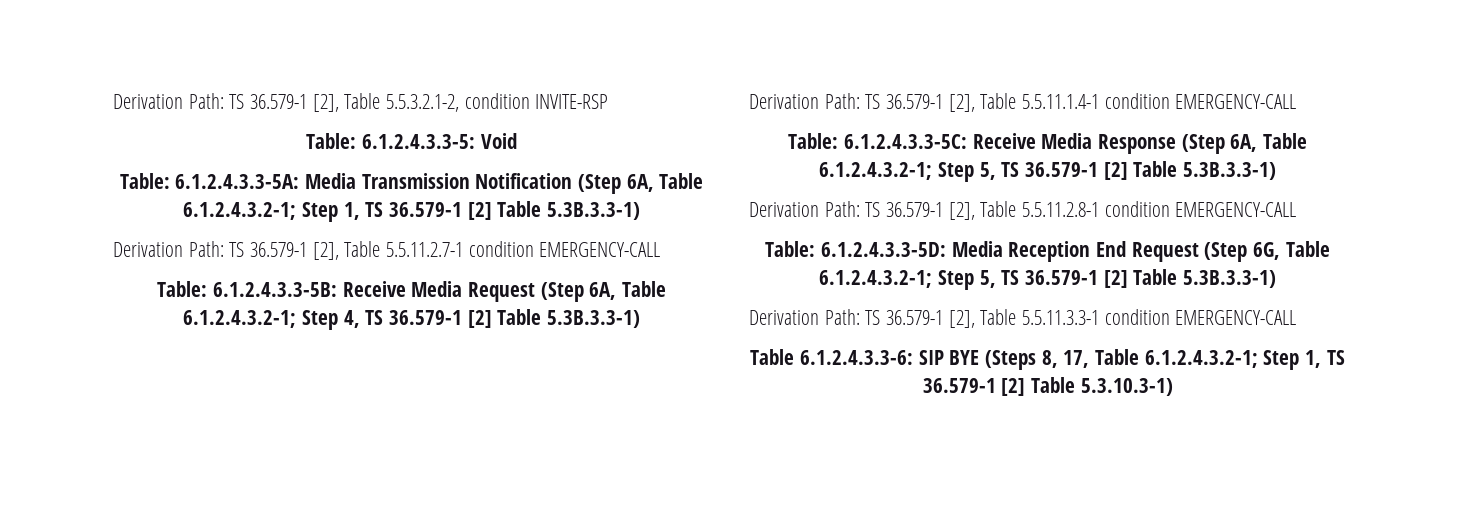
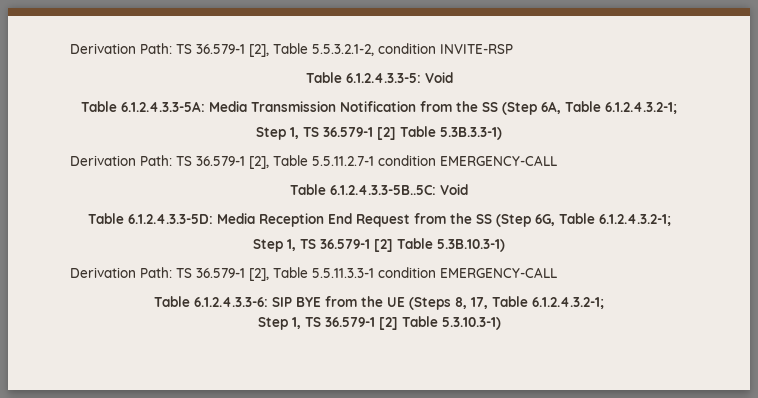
[306,133,357,149] Table: -> [305,72,342,83] Table
[119,173,170,189] Table: -> [81,101,117,112] Table
[578,173,704,194] [183,202,297,220] (Step 6A, Table 6.1.2.4.3.2-1; -> [420,101,677,115] from the SS (Step 6A, Table 6.1.2.4.3.2-1; //
[157,281,666,302] [183,309,640,330] [749,93,1297,112] [788,133,1307,154] [819,161,1276,182] [749,201,1297,220] [765,241,816,257] Table: 6.1.2.4.3.3-5B: Receive Media Request (Step 6A, Table 6.1.2.4.3.2-1; Step 4, TS 36.579-1 [2] Table 5.3B.3.3-1) // Derivation Path: TS 36.579-1 [2], Table 5.5.11.1.4-1 condition EMERGENCY-CALL // Table: 6.1.2.4.3.3-5C: Receive Media Response (Step 6A, Table 6.1.2.4.3.2-1; Step 5, TS 36.579-1 [2] Table 5.3B.3.3-1) // Derivation Path: TS 36.579-1 [2], Table 5.5.11.2.8-1 condition EMERGENCY-CALL // Table: -> [290,184,468,195] [87,213,124,224] Table 6.1.2.4.3.3-5B..5C: Void // Table
(1199, 252) none -> [413,213,492,224] from the SS
[937,269,1276,290] Step 5, TS 36.579-1 [2] Table 5.3B.3.3-1) -> [253,238,505,252] // Step 1, TS 36.579-1 [2] Table 5.3B.10.3-1)
(980, 357) none -> [325,296,405,307] from the UE
(1258, 359) none -> (604, 303) //

